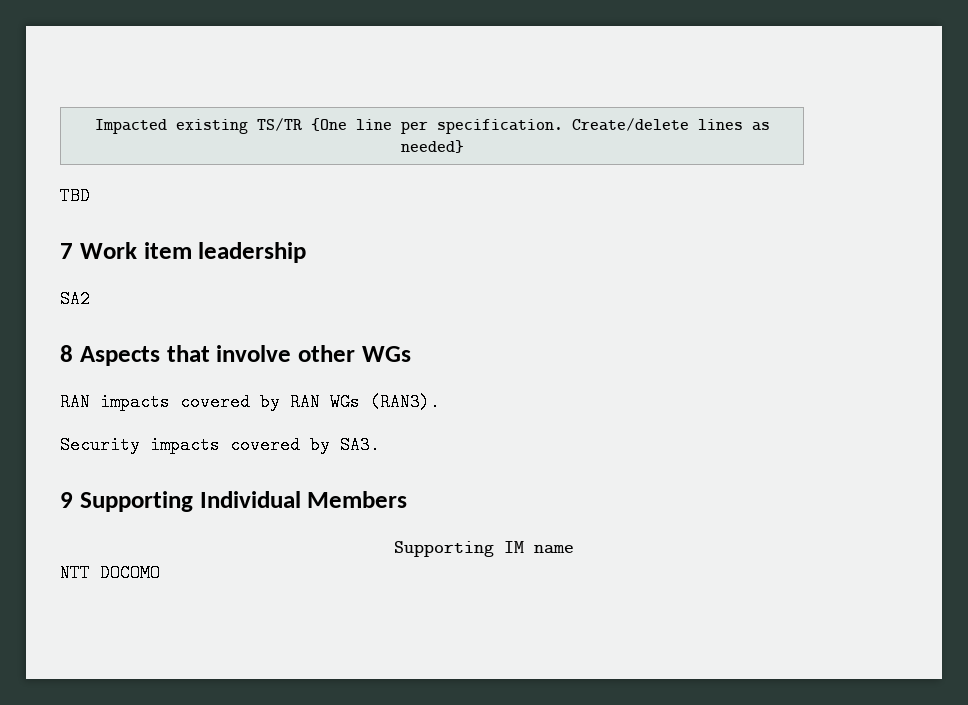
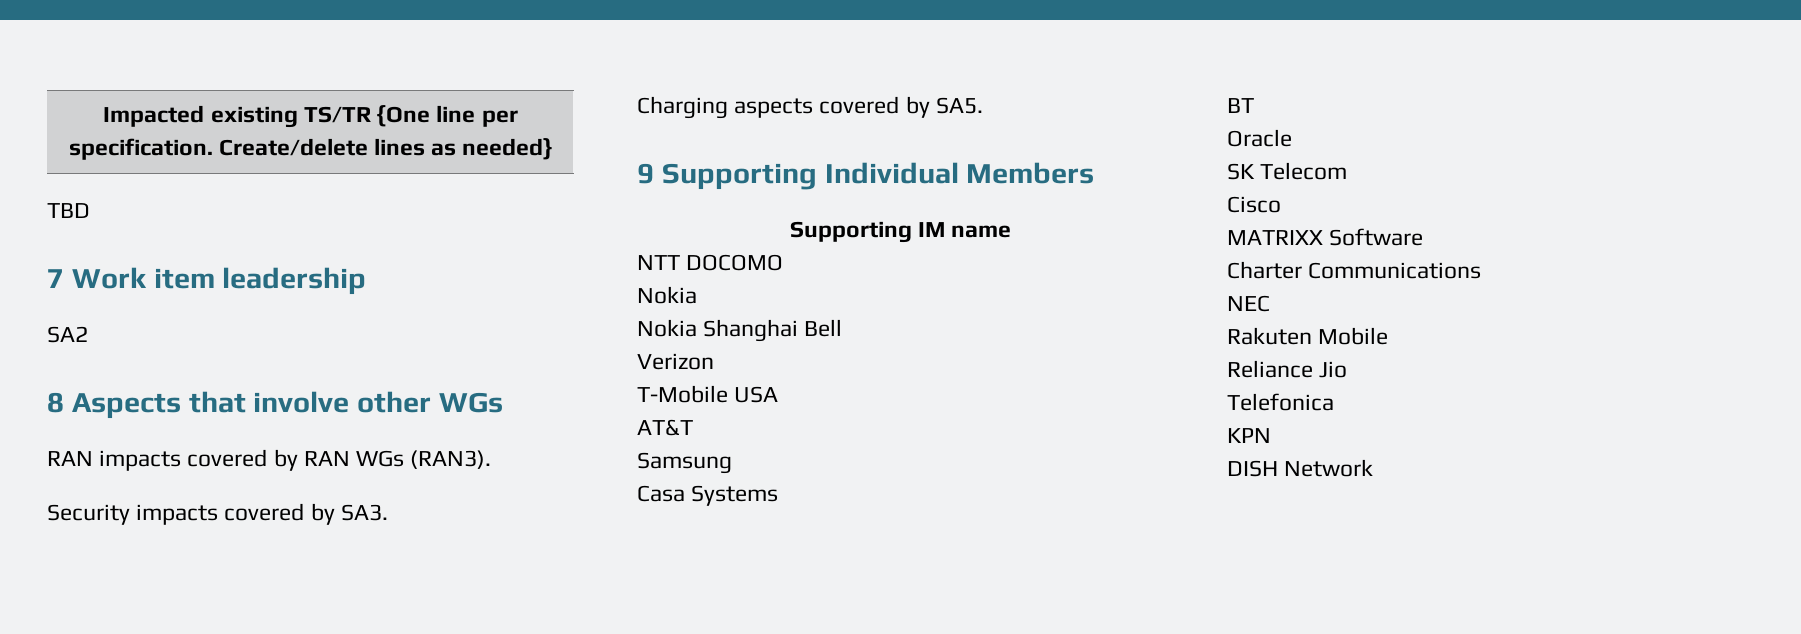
(380, 445) none -> [637,96,983,119] // Charging aspects covered by SA5.
(160, 573) none -> [637,286,697,304] [637,319,843,342] [637,353,714,370] [637,385,779,403] [637,419,693,436] [637,452,732,474] [637,485,779,506] [1227,98,1254,113] [1227,129,1292,147] [1227,162,1348,180] [1227,196,1281,213] [1227,228,1424,246] [1227,261,1482,279] [1227,295,1270,312] [1227,327,1389,345] [1227,360,1348,378] [1227,393,1334,411] [1227,428,1271,443] [1227,459,1374,477] // Nokia // Nokia Shanghai Bell // Verizon // T-Mobile USA // AT&T // Samsung // Casa Systems // BT // Oracle // SK Telecom // Cisco // MATRIXX Software // Charter Communications // NEC // Rakuten Mobile // Reliance Jio // Telefonica // KPN // DISH Network

